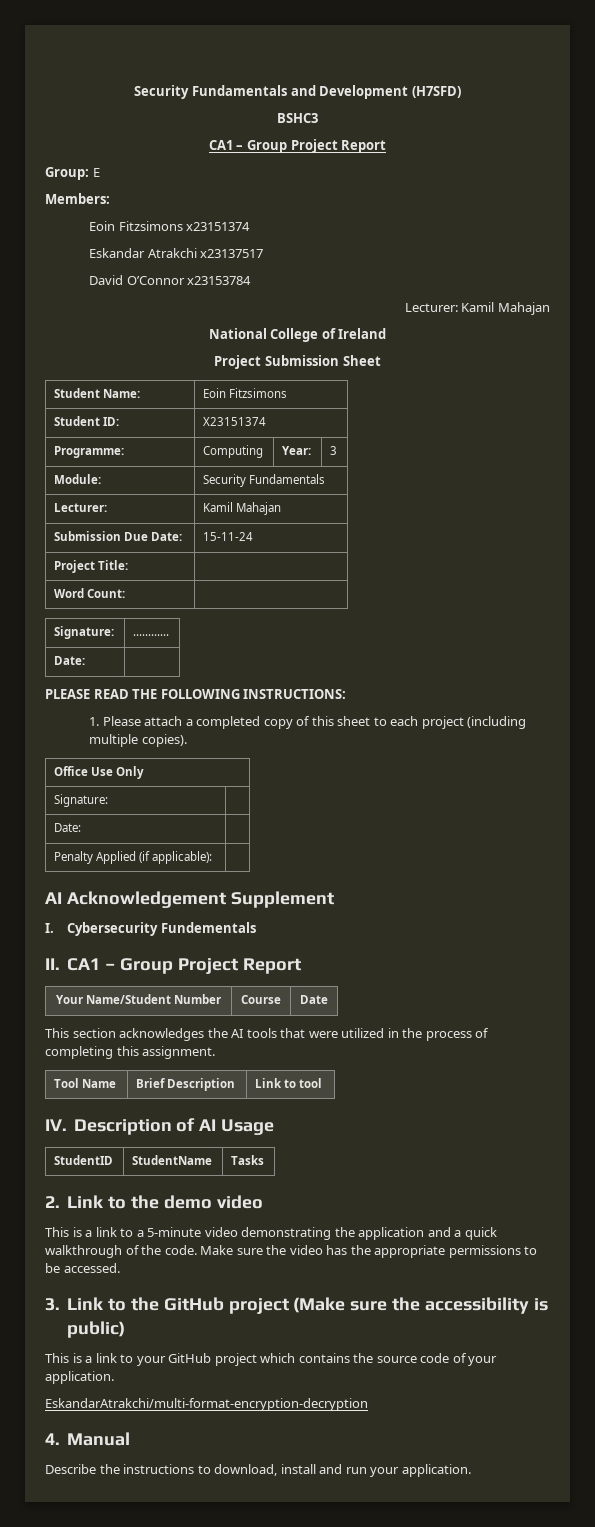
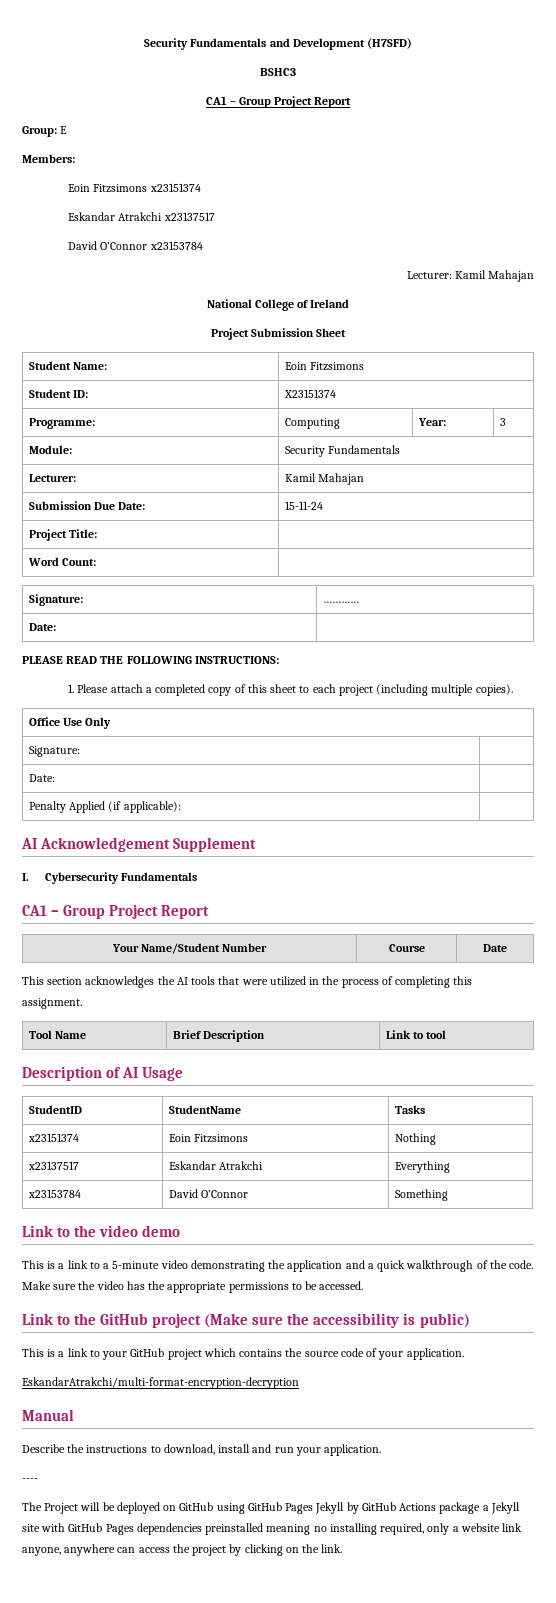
[160,922,256,933] [45,958,60,970] Fundementals // II. -> [121,872,198,881] Fundamentals //
[45,1119,67,1131] IV. -> (447, 1034) none
[45,1195,159,1209] // 2. Link to the -> [27,1133,79,1142] [168,1134,249,1143] [394,1133,436,1145] [27,1161,79,1170] [168,1161,264,1170] [394,1161,450,1173] [27,1189,81,1198] [168,1189,249,1198] [394,1189,448,1201] [22,1225,139,1237] // x23151374 | Eoin Fitzsimons | Nothing // x23137517 | Eskandar Atrakchi | Everything // x23153784 | David O’Connor | Something // Link to the video
[216,1195,263,1209] video -> (181, 1231) none
[45,1298,60,1311] 3. -> (364, 1285) none
[45,1433,60,1445] 4. -> (299, 1383) none
(471, 1470) none -> [22,1478,38,1482] [22,1502,520,1514] [22,1523,523,1535] [22,1544,343,1556] // ---- // The Project will be deployed on GitHub using GitHub Pages Jekyll by GitHub Actions package a Jekyll site with GitHub Pages dependencies preinstalled meaning no installing required, only a website link anyone, anywhere can access the project by clicking on the link.

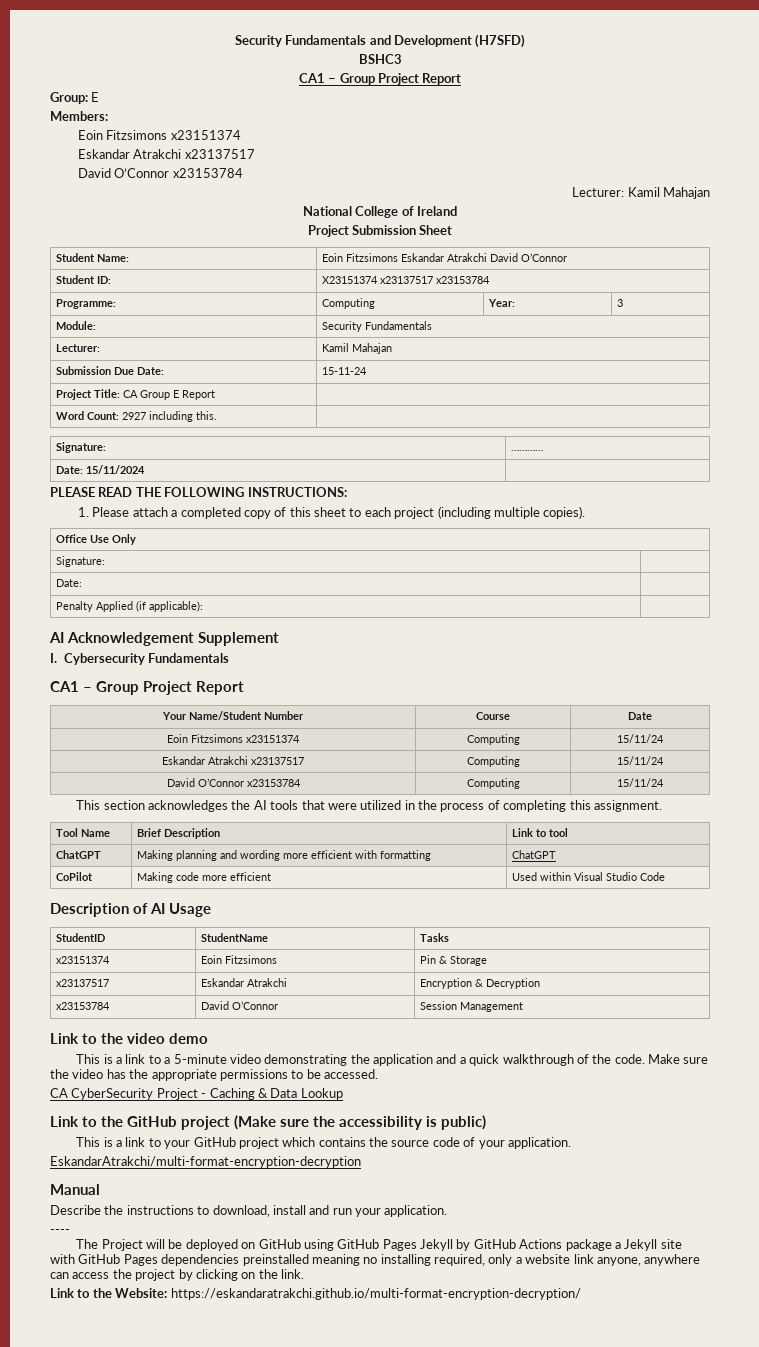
(365, 366) none -> [401,253,568,262] Eskandar Atrakchi David O’Connor
(336, 393) none -> [380,276,491,284] x23137517 x23153784
(98, 533) none -> [123,390,216,400] CA Group E Report
(97, 562) none -> [122,411,218,422] 2927 including this.
(56, 627) none -> [86,465,146,474] 15/11/2024
(507, 948) none -> [167,734,300,743] [466,734,520,745] [617,734,664,743] [162,756,304,765] [466,756,520,767] [617,756,664,765] [166,778,301,787] [466,778,520,789] [617,778,664,787] // Eoin Fitzsimons x23151374 | Computing | 15/11/24 // Eskandar Atrakchi x23137517 | Computing | 15/11/24 // David O’Connor x23153784 | Computing | 15/11/24
(447, 1034) none -> [56,850,102,859] [137,850,432,861] [512,850,557,859] [56,872,94,881] [137,872,272,883] [512,872,666,881] // ChatGPT | Making planning and wording more efficient with formatting | ChatGPT // CoPilot | Making code more efficient | Used within Visual Studio Code
[394,1133,436,1145] Nothing -> [420,955,488,966] Pin & Storage
[394,1161,450,1173] Everything -> [420,978,541,989] Encryption & Decryption
[394,1189,448,1201] Something -> [420,1001,524,1012] Session Management
(364, 1285) none -> [50,1088,343,1100] // CA CyberSecurity Project - Caching & Data Lookup
(343, 1548) none -> [50,1288,581,1300] // Link to the Website: https://eskandaratrakchi.github.io/multi-format-encryption-decryption/

